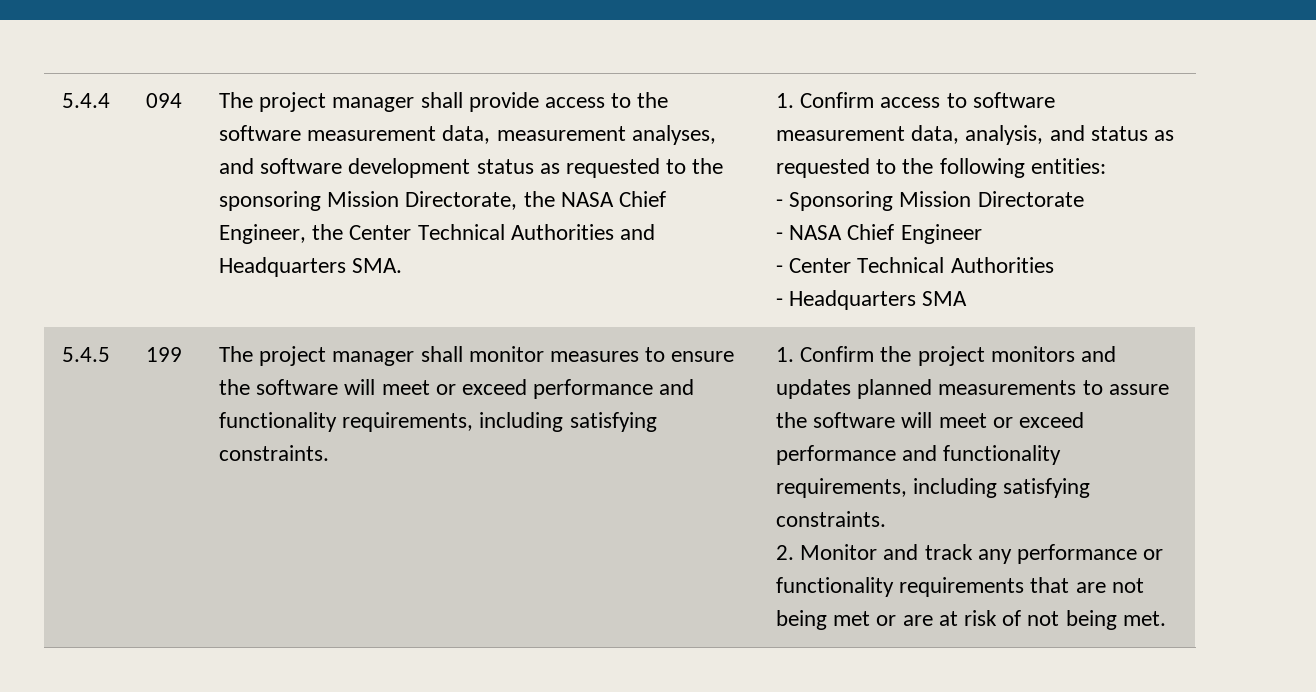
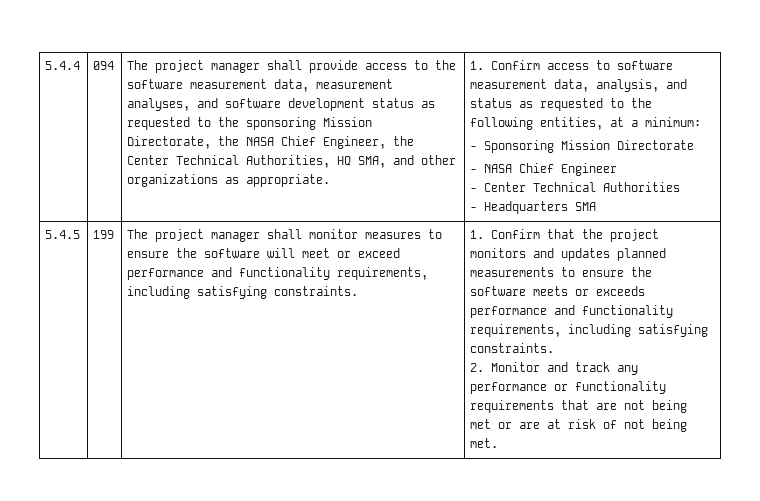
[510,224,655,240] [218,257,403,277] Authorities and Headquarters SMA. -> [246,155,457,168] [127,174,331,187] Authorities, HQ SMA, and other organizations as appropriate.
[1030,158,1106,174] entities: -> [540,117,702,130] entities, at a minimum:
(875, 354) none -> [547,229,576,239] that
[1108,384,1169,395] [775,412,1084,428] assure the software will meet or exceed -> [582,267,653,277] [470,286,646,296] ensure the software meets or exceeds

